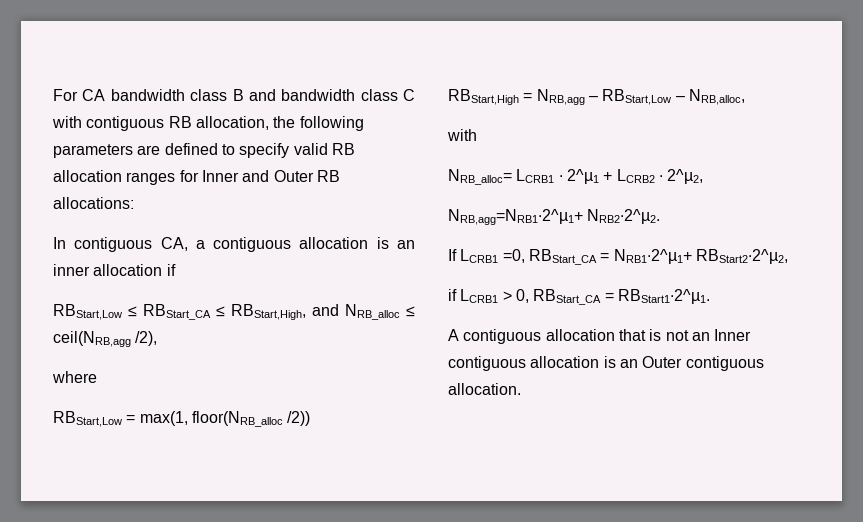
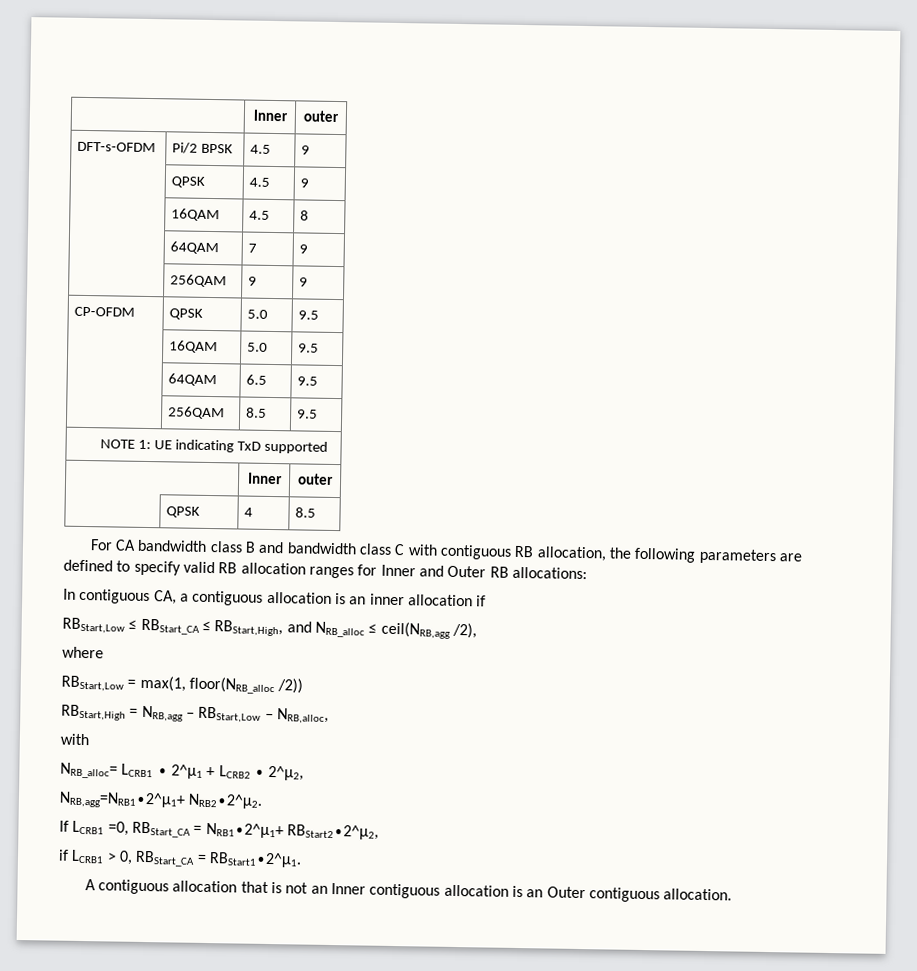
(53, 95) none -> [252,109,289,122] [303,110,339,123] [76,141,156,153] [171,142,233,154] [249,144,271,154] [300,145,310,155] [170,176,205,188] [248,177,270,187] [299,178,309,188] [170,208,220,222] [248,210,270,220] [299,210,309,221] [169,241,219,255] [247,243,257,253] [298,244,308,254] [169,274,227,288] [247,276,257,286] [298,277,308,287] [73,306,135,317] [168,308,203,320] [246,309,268,319] [297,310,319,320] [168,340,218,354] [246,342,268,352] [297,343,319,353] [167,373,217,387] [245,374,267,385] [296,376,318,386] [167,406,225,420] [245,407,267,418] [296,409,318,419] [100,439,328,454] [247,472,283,485] [297,473,334,485] [165,506,200,518] [243,507,253,517] [294,507,316,518] | Inner | outer // DFT-s-OFDM | Pi/2 BPSK | 4.5 | 9 // | QPSK | 4.5 | 9 // | 16QAM | 4.5 | 8 // | 64QAM | 7 | 9 // | 256QAM | 9 | 9 // CP-OFDM | QPSK | 5.0 | 9.5 // | 16QAM | 5.0 | 9.5 // | 64QAM | 6.5 | 9.5 // | 256QAM | 8.5 | 9.5 // NOTE 1: UE indicating TxD supported // | Inner | outer // | QPSK | 4 | 8.5 //

